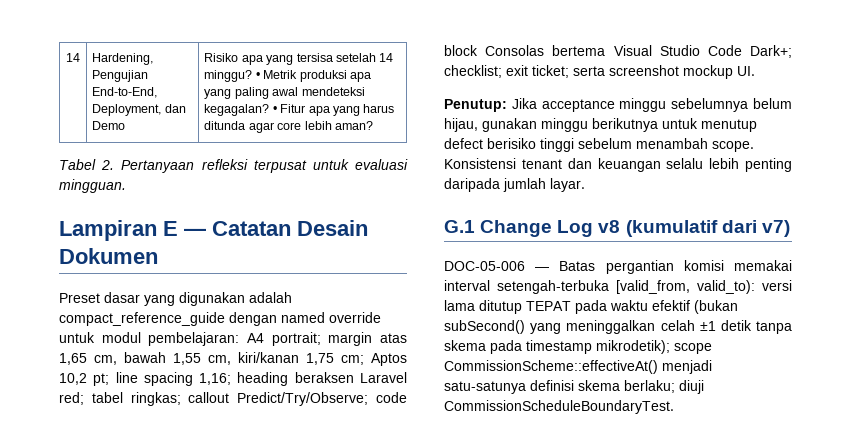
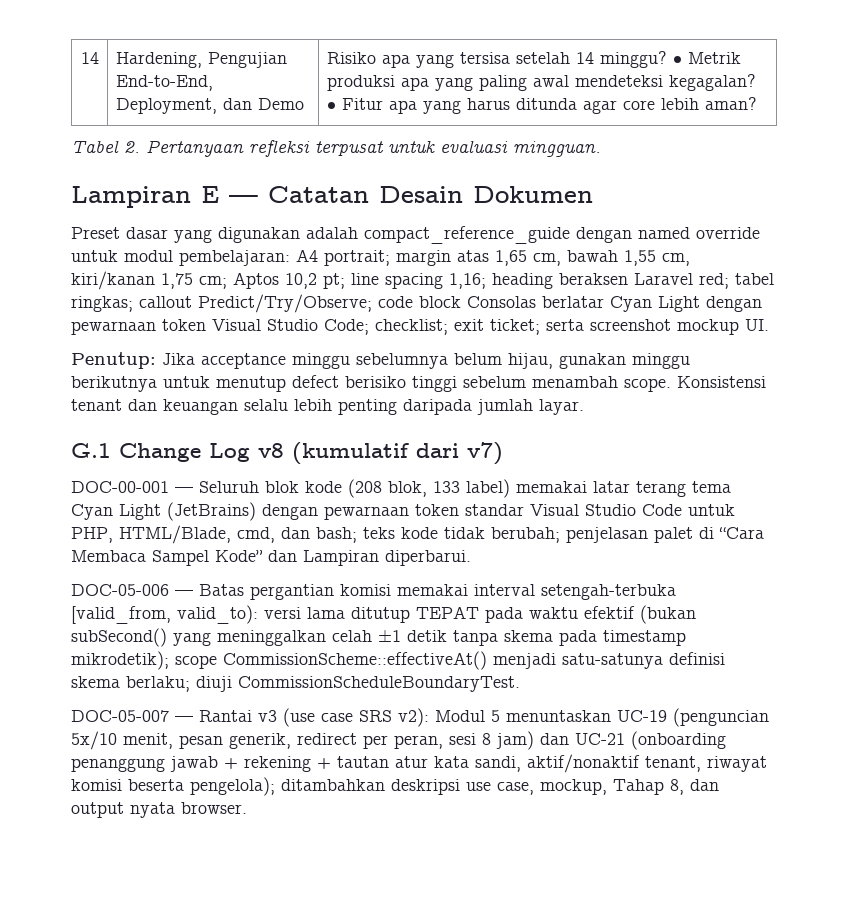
[552,45,792,58] bertema Visual Studio Code Dark+; -> [542,296,762,312] [71,319,369,335] berlatar Cyan Light dengan pewarnaan token Visual Studio Code;
(790, 228) none -> [71,479,731,498] [71,502,735,521] [71,525,764,544] [71,550,471,566] // DOC-00-001 — Seluruh blok kode (208 blok, 133 label) memakai latar terang tema Cyan Light (JetBrains) dengan pewarnaan token standar Visual Studio Code untuk PHP, HTML/Blade, cmd, dan bash; teks kode tidak berubah; penjelasan palet di “Cara Membaca Sampel Kode” dan Lampiran diperbarui.
(674, 407) none -> [71,708,769,727] [71,731,726,750] [71,754,767,773] [71,777,719,796] [71,802,247,818] // DOC-05-007 — Rantai v3 (use case SRS v2): Modul 5 menuntaskan UC-19 (penguncian 5x/10 menit, pesan generik, redirect per peran, sesi 8 jam) dan UC-21 (onboarding penanggung jawab + rekening + tautan atur kata sandi, aktif/nonaktif tenant, riwayat komisi beserta pengelola); ditambahkan deskripsi use case, mockup, Tahap 8, dan output nyata browser.

